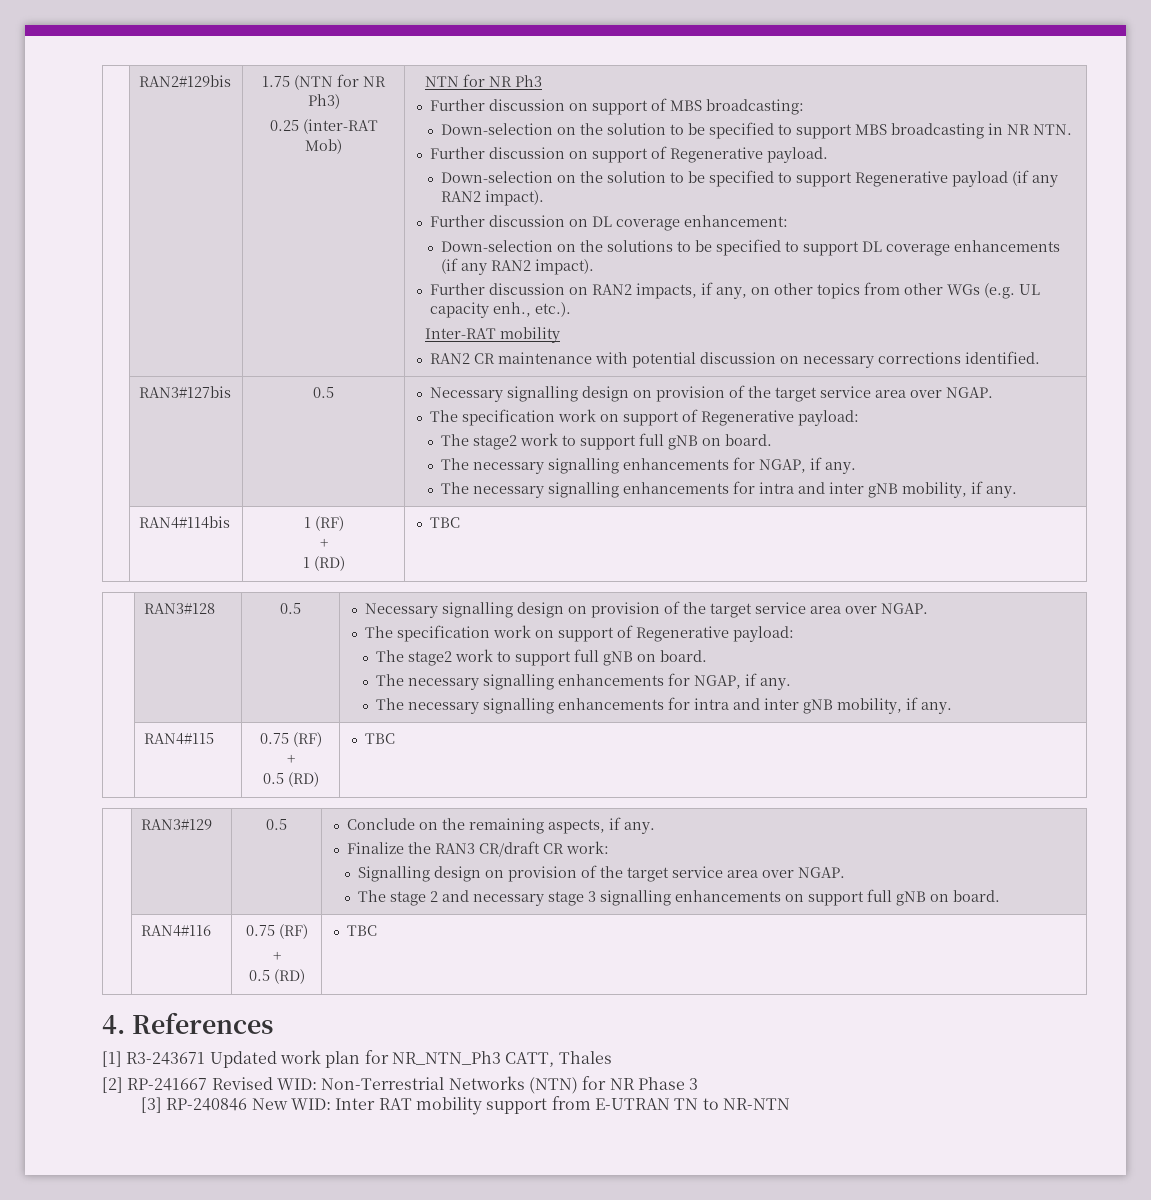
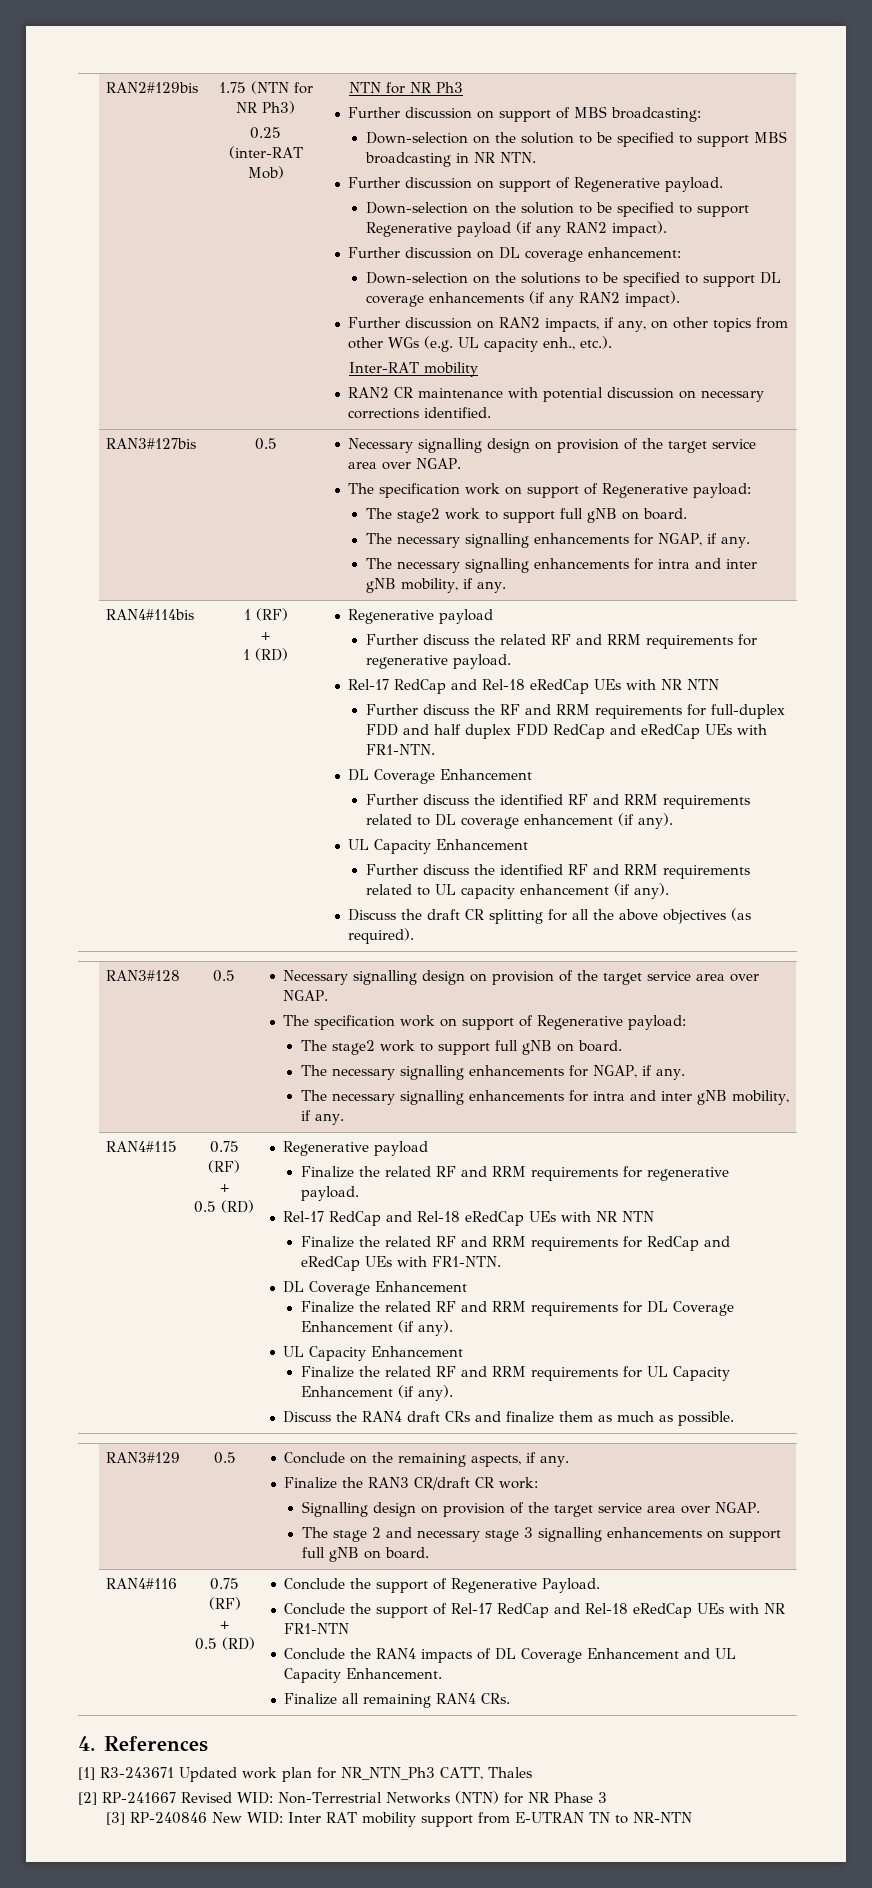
[429,517,460,528] TBC -> [348,609,494,624] [365,634,757,649] [365,654,511,669] [348,679,720,694] [365,704,785,719] [365,724,767,739] [365,744,435,755] [348,769,533,784] [365,794,750,809] [365,813,673,829] [348,839,529,854] [365,864,750,879] [365,883,669,899] [348,908,752,924] [348,928,415,944] Regenerative payload // Further discuss the related RF and RRM requirements for regenerative payload. // Rel-17 RedCap and Rel-18 eRedCap UEs with NR NTN // Further discuss the RF and RRM requirements for full-duplex FDD and half duplex FDD RedCap and eRedCap UEs with FR1-NTN. // DL Coverage Enhancement // Further discuss the identified RF and RRM requirements related to DL coverage enhancement (if any). // UL Capacity Enhancement // Further discuss the identified RF and RRM requirements related to UL capacity enhancement (if any). // Discuss the draft CR splitting for all the above objectives (as required).
[364,733,395,744] TBC -> [283,1141,429,1156] [300,1166,729,1181] [300,1186,359,1201] [283,1211,655,1226] [300,1236,730,1251] [300,1256,501,1271] [283,1281,468,1296] [300,1301,734,1316] [300,1320,453,1336] [283,1346,464,1361] [300,1366,730,1381] [300,1385,453,1401] [283,1411,735,1426] Regenerative payload // Finalize the related RF and RRM requirements for regenerative payload. // Rel-17 RedCap and Rel-18 eRedCap UEs with NR NTN // Finalize the related RF and RRM requirements for RedCap and eRedCap UEs with FR1-NTN. // DL Coverage Enhancement // Finalize the related RF and RRM requirements for DL Coverage Enhancement (if any). // UL Capacity Enhancement // Finalize the related RF and RRM requirements for UL Capacity Enhancement (if any). // Discuss the RAN4 draft CRs and finalize them as much as possible.
[346,925,377,936] TBC -> [284,1578,601,1593] [284,1603,786,1618] [284,1623,350,1634] [284,1648,737,1663] [284,1668,443,1683] [284,1693,511,1708] Conclude the support of Regenerative Payload. // Conclude the support of Rel-17 RedCap and Rel-18 eRedCap UEs with NR FR1-NTN // Conclude the RAN4 impacts of DL Coverage Enhancement and UL Capacity Enhancement. // Finalize all remaining RAN4 CRs.

